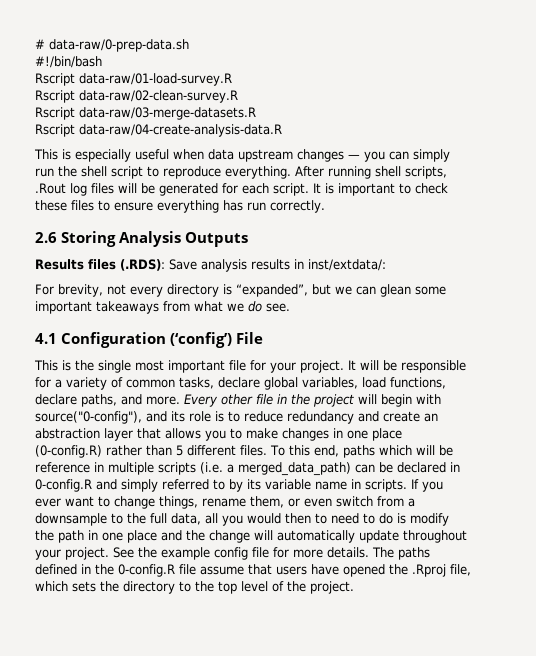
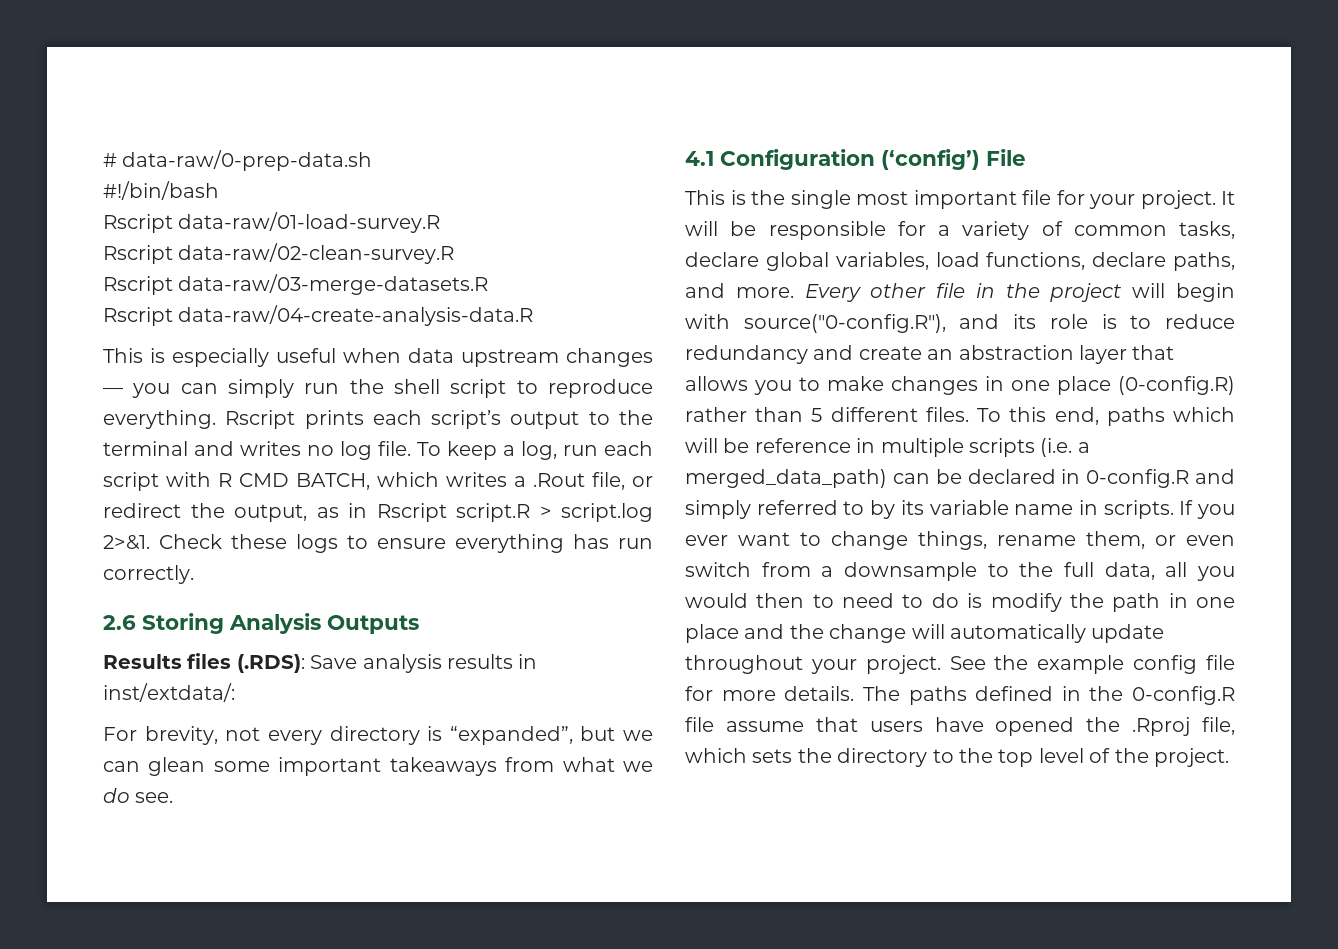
[295,166,447,179] [35,183,448,196] [35,200,94,211] After running shell scripts, .Rout log files will be generated for each script. It is important to check these files -> [225,410,653,429] [103,441,653,460] [103,472,653,491] [103,503,653,522] [103,534,338,553] Rscript prints each script’s output to the terminal and writes no log file. To keep a log, run each script with R CMD BATCH, which writes a .Rout file, or redirect the output, as in Rscript script.R > script.log 2>&1. Check these logs
[35,411,142,424] source("0-config"), -> [743,314,946,333] source("0-config.R"),

